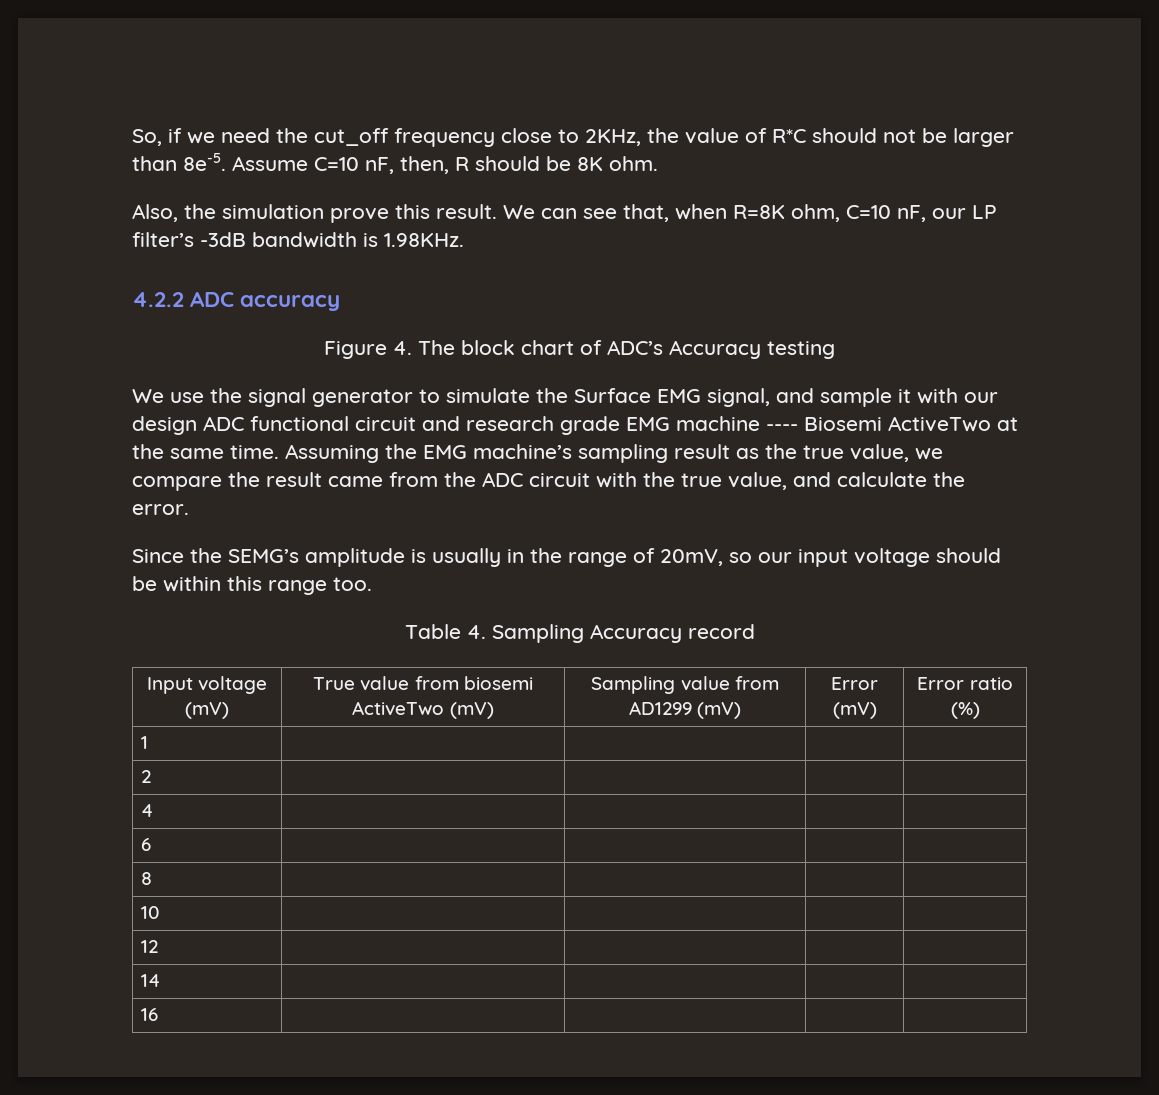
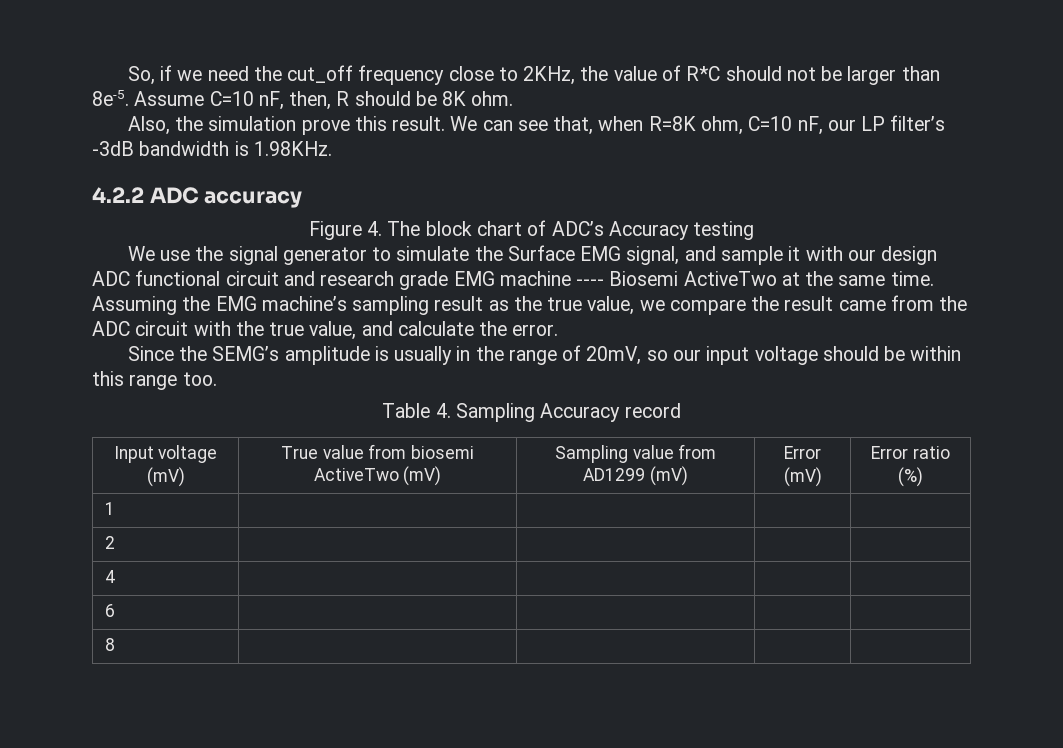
[140,906,160,919] [140,940,158,953] [140,974,160,987] [140,1008,158,1021] // 10 | | | | // 12 | | | | // 14 | | | | // 16 | | | | -> (116, 644) none

